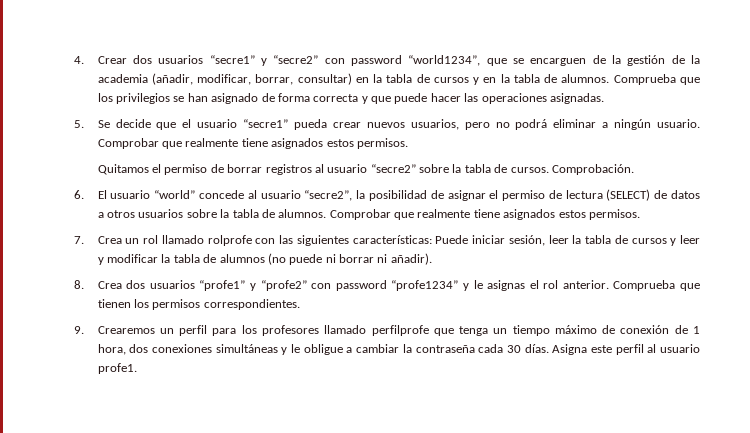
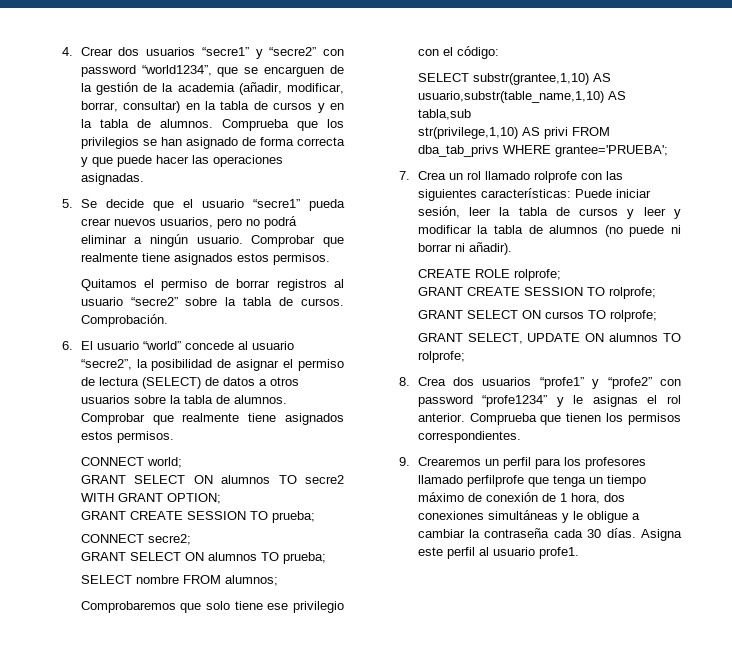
(640, 214) none -> [80,457,182,468] [80,475,344,484] [80,493,221,504] [80,511,315,523] [80,534,191,545] [80,552,326,564] [80,575,278,586] [80,601,345,613] [417,46,499,59] [417,73,611,85] [417,91,626,103] [417,109,471,120] [417,127,610,139] [417,145,668,157] // CONNECT world; // GRANT SELECT ON alumnos TO secre2 WITH GRANT OPTION; // GRANT CREATE SESSION TO prueba; // CONNECT secre2; // GRANT SELECT ON alumnos TO prueba; // SELECT nombre FROM alumnos; // Comprobaremos que solo tiene ese privilegio con el código: // SELECT substr(grantee,1,10) AS usuario,substr(table_name,1,10) AS tabla,sub // str(privilege,1,10) AS privi FROM dba_tab_privs WHERE grantee='PRUEBA';
(432, 259) none -> [417,269,561,281] [417,287,656,299] [417,310,657,322] [417,333,681,344] [417,351,465,363] // CREATE ROLE rolprofe; // GRANT CREATE SESSION TO rolprofe; // GRANT SELECT ON cursos TO rolprofe; // GRANT SELECT, UPDATE ON alumnos TO rolprofe;

